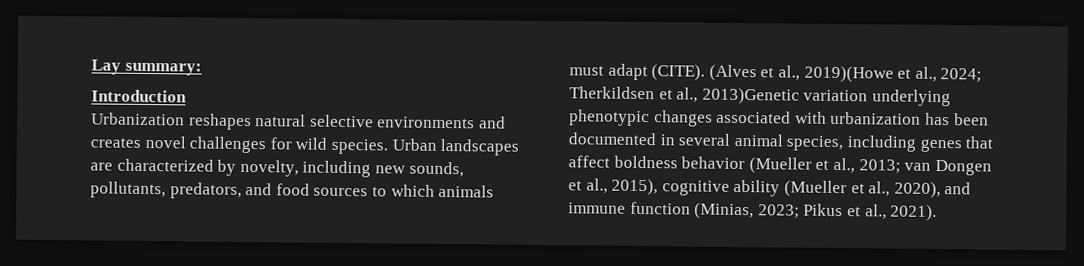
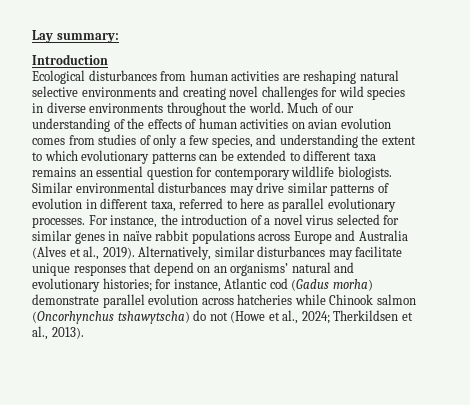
[91,112,252,131] Urbanization reshapes -> [32,70,357,84] Ecological disturbances from human activities are reshaping
[90,137,141,148] creates -> [182,87,226,100] creating
[330,138,520,156] [90,158,464,178] [90,181,495,199] [569,63,894,83] species. Urban landscapes are characterized by novelty, including new sounds, pollutants, predators, and food sources to which animals must adapt (CITE). (Alves et al., 2019)(Howe -> [367,87,406,100] [32,102,355,116] [32,118,391,132] [32,134,416,148] [32,150,376,164] [32,166,392,180] [32,182,389,196] [32,198,396,212] [32,214,400,228] [32,230,408,244] [32,246,403,260] [32,262,355,276] [32,278,373,292] [32,294,416,308] [32,310,266,324] species in diverse environments throughout the world. Much of our understanding of the effects of human activities on avian evolution comes from studies of only a few species, and understanding the extent to which evolutionary patterns can be extended to different taxa remains an essential question for contemporary wildlife biologists. Similar environmental disturbances may drive similar patterns of evolution in different taxa, referred to here as parallel evolutionary processes. For instance, the introduction of a novel virus selected for similar genes in naïve rabbit populations across Europe and Australia (Alves et al., 2019). Alternatively, similar disturbances may facilitate unique responses that depend on an organisms’ natural and evolutionary histories; for instance, Atlantic cod (Gadus morha) demonstrate parallel evolution across hatcheries while Chinook salmon (Oncorhynchus tshawytscha) do not (Howe
[701,87,951,107] [569,109,989,127] [568,132,994,153] [568,155,992,176] [568,178,972,199] [568,201,938,222] 2013)Genetic variation underlying phenotypic changes associated with urbanization has been documented in several animal species, including genes that affect boldness behavior (Mueller et al., 2013; van Dongen et al., 2015), cognitive ability (Mueller et al., 2020), and immune function (Minias, 2023; Pikus et al., 2021). -> [51,327,84,339] 2013).

